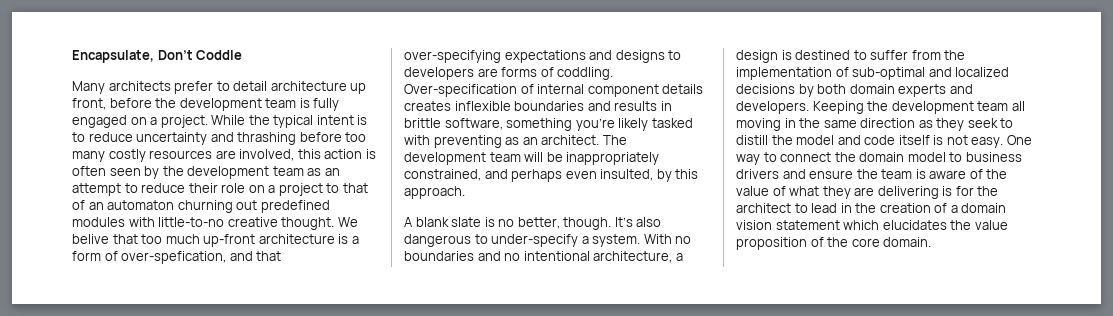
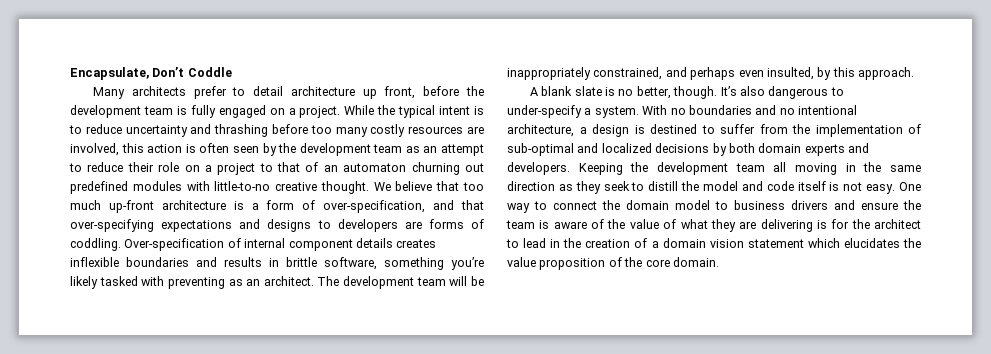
[72,234,109,244] belive -> [395,181,433,191] believe
[121,251,227,264] over-spefication, -> [323,200,426,213] over-specification,

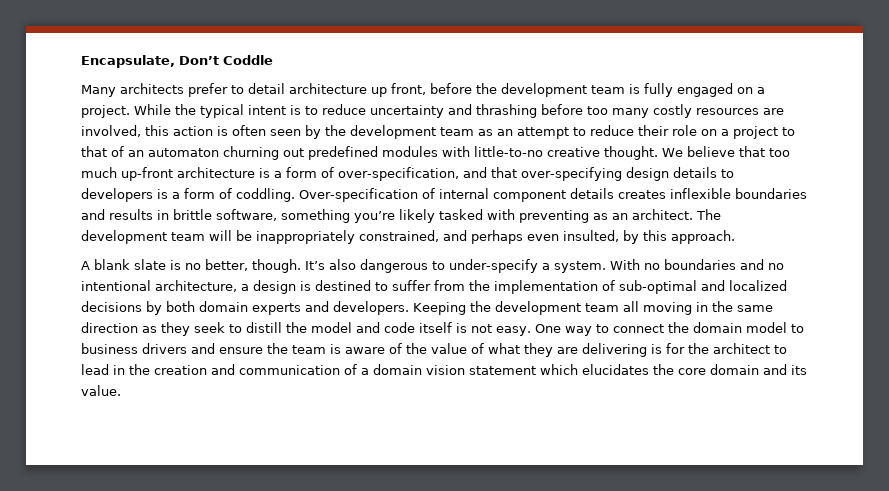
[161,219,464,232] expectations and designs to developers are forms -> [626,167,734,181] [81,188,215,202] design details to developers is a form
(631, 243) none -> [211,364,340,375] and communication
[507,257,719,270] value proposition of the core domain. -> [678,364,807,375] [81,385,121,396] core domain and its value.

